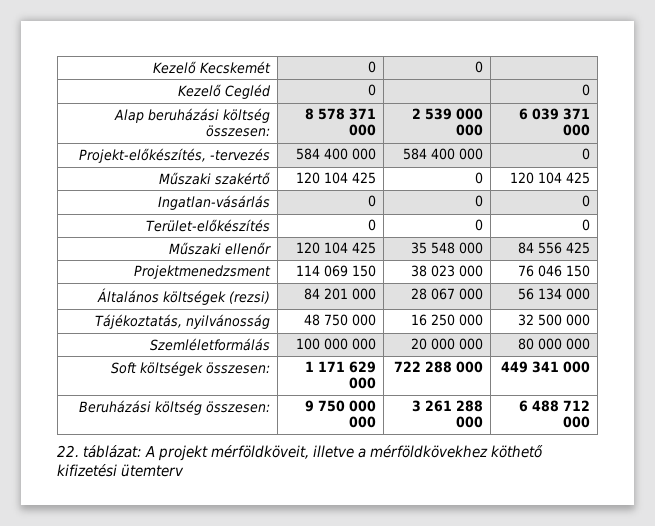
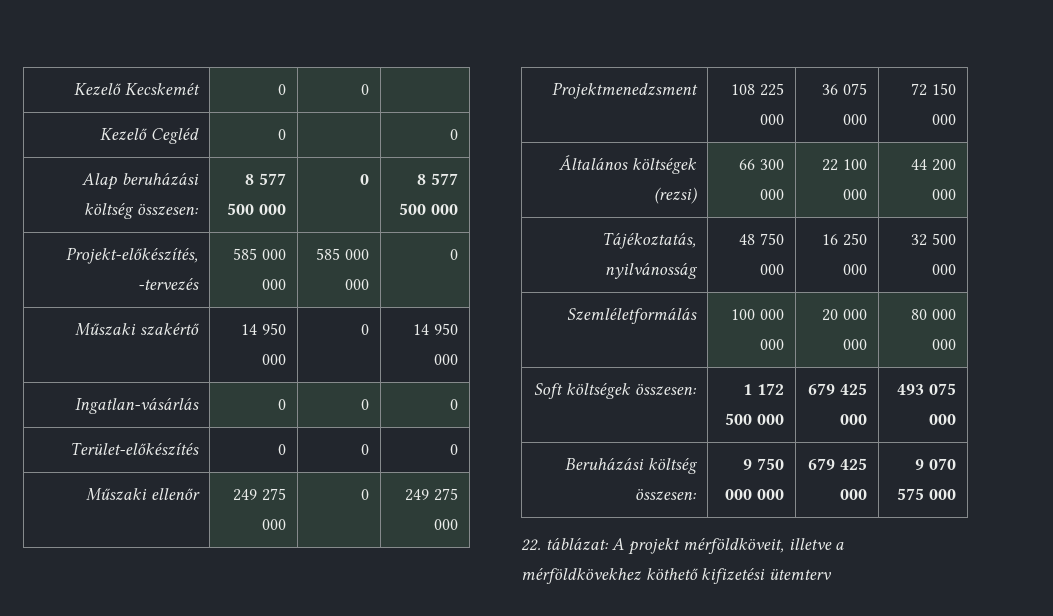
[318,108,377,120] [349,124,377,136] [412,108,484,120] [456,124,484,136] [519,108,591,120] 578 371 000 | 2 539 000 000 | 6 039 371 -> [258,173,286,185] [227,203,286,215] [359,174,369,185] [417,173,458,185] [399,203,427,215] 577 500 000 | 0 | 8 577 500
[296,148,377,160] [403,148,456,160] 584 400 000 | 584 400 -> [233,248,286,260] [261,279,286,290] [316,248,369,260] 585 000 000 | 585 000
[296,172,377,184] [475,172,484,184] [510,172,591,184] 120 104 425 | 0 | 120 104 425 -> [241,323,286,335] [261,354,286,365] [360,324,369,335] [413,323,458,335] [433,354,458,365] 14 950 000 | 0 | 14 950 000
[296,242,377,254] [411,242,484,254] [518,242,591,254] [134,265,272,279] [296,265,377,277] [411,265,484,277] [518,265,591,277] 120 104 425 | 35 548 000 | 84 556 425 // Projektmenedzsment | 114 069 150 | 38 023 000 | 76 046 150 -> [233,488,286,501] [261,519,286,530] [360,489,369,500] [405,488,458,501] [433,519,458,530] [551,82,698,99] [731,83,784,96] [759,114,784,125] [822,83,867,95] [842,114,867,125] [911,83,956,96] [931,114,956,125] 249 275 000 | 0 | 249 275 000 // Projektmenedzsment | 108 225 000 | 36 075 000 | 72 150 000
[304,288,377,300] [411,288,484,300] [518,288,563,300] 84 201 000 | 28 067 000 | 56 134 -> [739,159,784,170] [759,189,784,200] [822,159,867,171] [842,189,867,200] [911,159,956,171] 66 300 000 | 22 100 000 | 44 200
[318,361,377,373] [349,377,377,389] [394,361,484,373] [501,361,560,373] 171 629 000 | 722 288 000 | 449 341 -> [756,383,784,395] [725,413,784,425] [808,383,867,395] [839,414,867,425] [897,383,956,395] 172 500 000 | 679 425 000 | 493 075
[412,400,484,412] [456,416,484,428] [519,400,591,412] 3 261 288 000 | 6 488 712 -> [808,458,867,470] [839,489,867,500] [915,458,956,470] [897,488,925,500] 679 425 000 | 9 070 575

